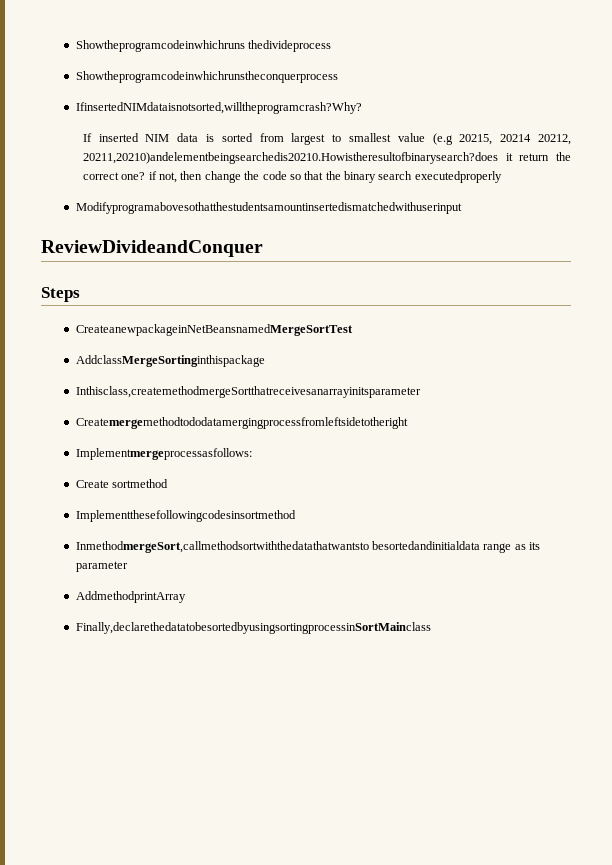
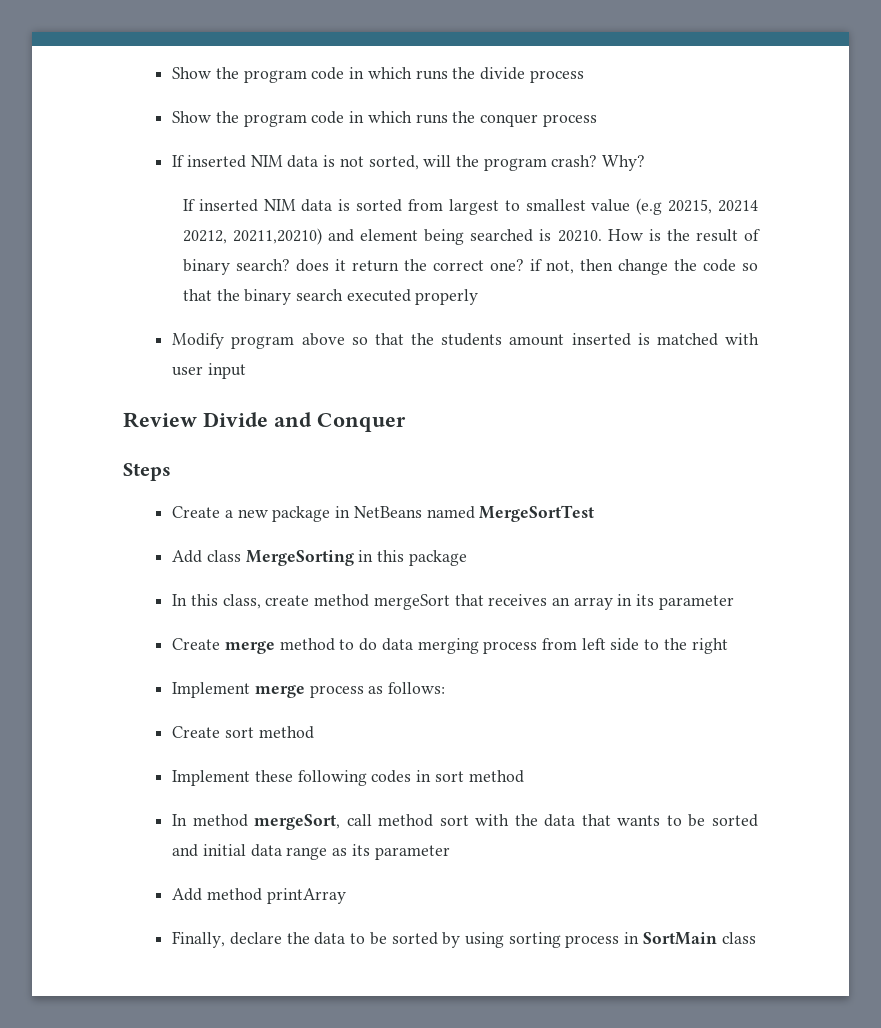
[75,40,332,52] [75,71,338,83] [75,102,362,114] Showtheprogramcodeinwhichruns thedivideprocess // Showtheprogramcodeinwhichrunstheconquerprocess // IfinsertedNIMdataisnotsorted,willtheprogramcrash?Why? -> [172,67,584,83] [172,111,597,127] [172,155,646,171] Show the program code in which runs the divide process // Show the program code in which runs the conquer process // If inserted NIM data is not sorted, will the program crash? Why?
[82,152,498,164] 20211,20210)andelementbeingsearchedis20210.Howistheresultofbinarysearch?does -> [232,228,760,245] [182,259,329,275] 20211,20210) and element being searched is 20210. How is the result of binary search? does
[414,171,502,183] [75,202,462,214] [41,240,263,257] [41,287,80,302] [75,324,353,336] [75,355,265,367] [75,386,421,398] [75,417,408,429] [75,448,252,460] [75,479,169,488] [75,510,296,522] [75,541,541,553] [75,561,128,572] [75,591,186,603] [75,622,431,634] executedproperly // Modifyprogramabovesothatthestudentsamountinsertedismatchedwithuserinput // ReviewDivideandConquer // Steps // CreateanewpackageinNetBeansnamedMergeSortTest // AddclassMergeSortinginthispackage // Inthisclass,createmethodmergeSortthatreceivesanarrayinitsparameter // Createmergemethodtododatamergingprocessfromleftsidetotheright // Implementmergeprocessasfollows: // Create sortmethod // Implementthesefollowingcodesinsortmethod // InmethodmergeSort,callmethodsortwiththedatathatwantsto besortedandinitialdata range as its parameter // AddmethodprintArray // Finally,declarethedatatobesortedbyusingsortingprocessinSortMainclass -> [346,289,479,305] [172,333,760,349] [172,363,246,379] [123,412,406,432] [123,463,171,481] [172,505,595,522] [172,550,467,566] [172,594,734,610] [172,638,728,654] [172,682,446,698] [172,726,314,739] [172,770,524,786] [172,814,759,830] [172,844,450,860] [172,888,346,904] [172,931,756,948] executed properly // Modify program above so that the students amount inserted is matched with user input // Review Divide and Conquer // Steps // Create a new package in NetBeans named MergeSortTest // Add class MergeSorting in this package // In this class, create method mergeSort that receives an array in its parameter // Create merge method to do data merging process from left side to the right // Implement merge process as follows: // Create sort method // Implement these following codes in sort method // In method mergeSort, call method sort with the data that wants to be sorted and initial data range as its parameter // Add method printArray // Finally, declare the data to be sorted by using sorting process in SortMain class

